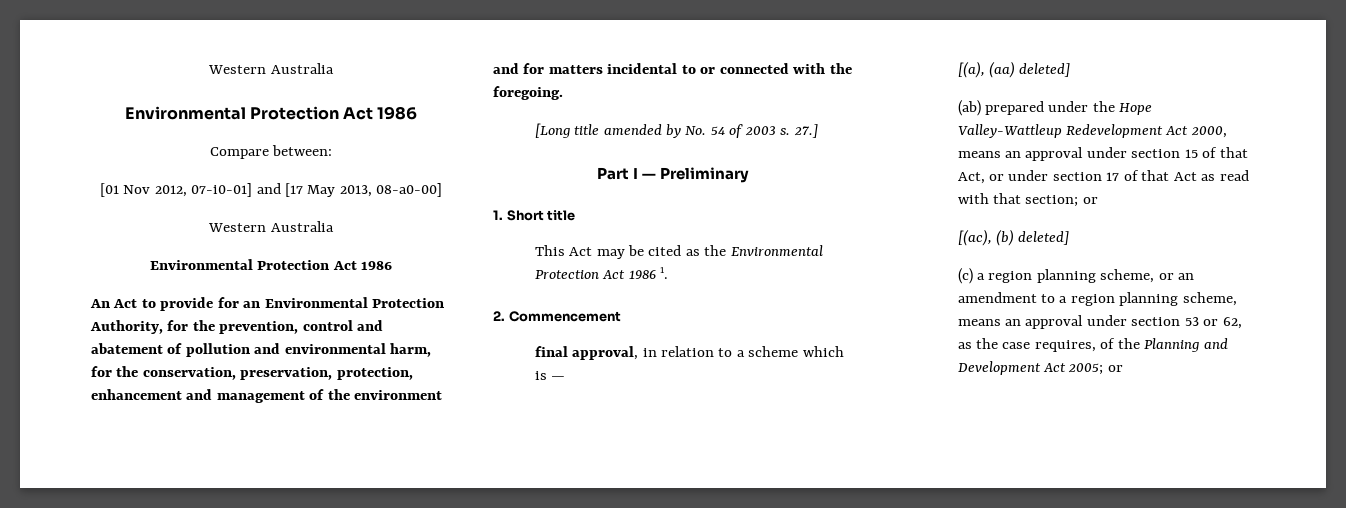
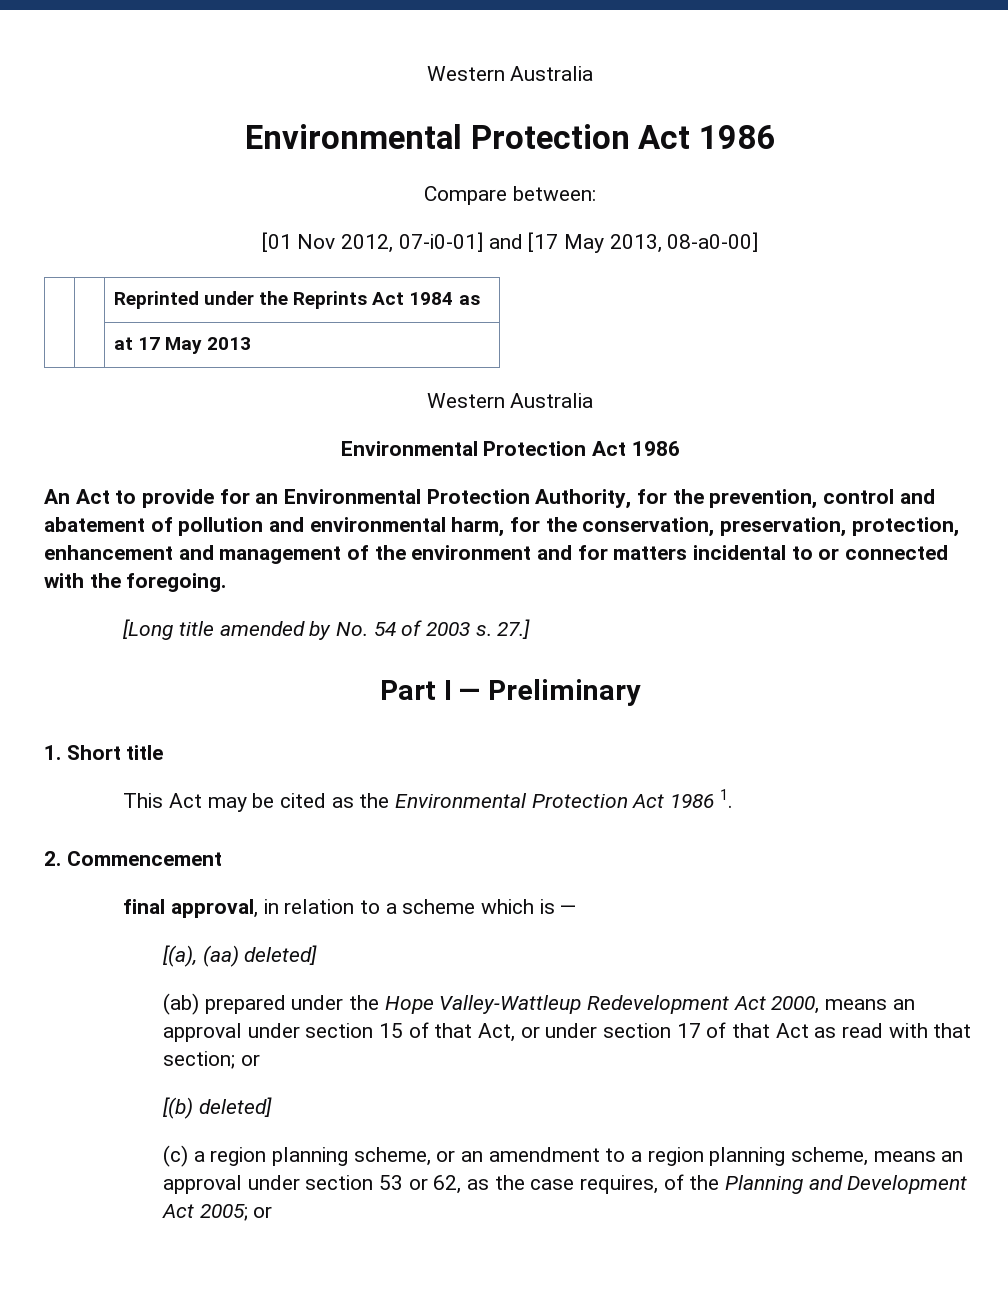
(443, 190) none -> [113,291,480,309] [113,337,252,354] // | | Reprinted under the Reprints Act 1984 as // | | at 17 May 2013
[957,229,1014,246] [(ac), (b) -> [162,1097,194,1119] [(b)

